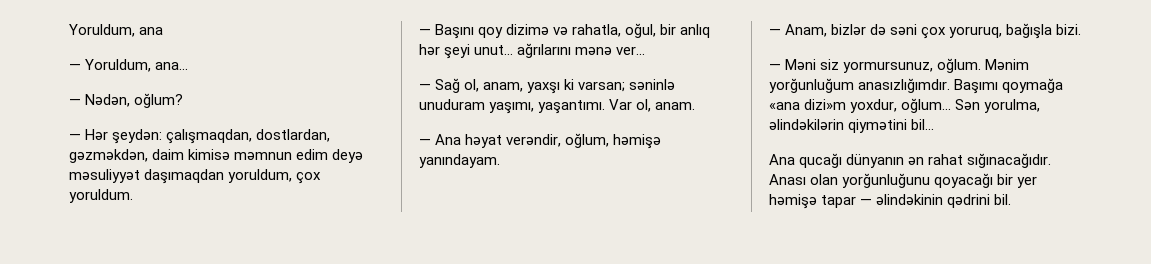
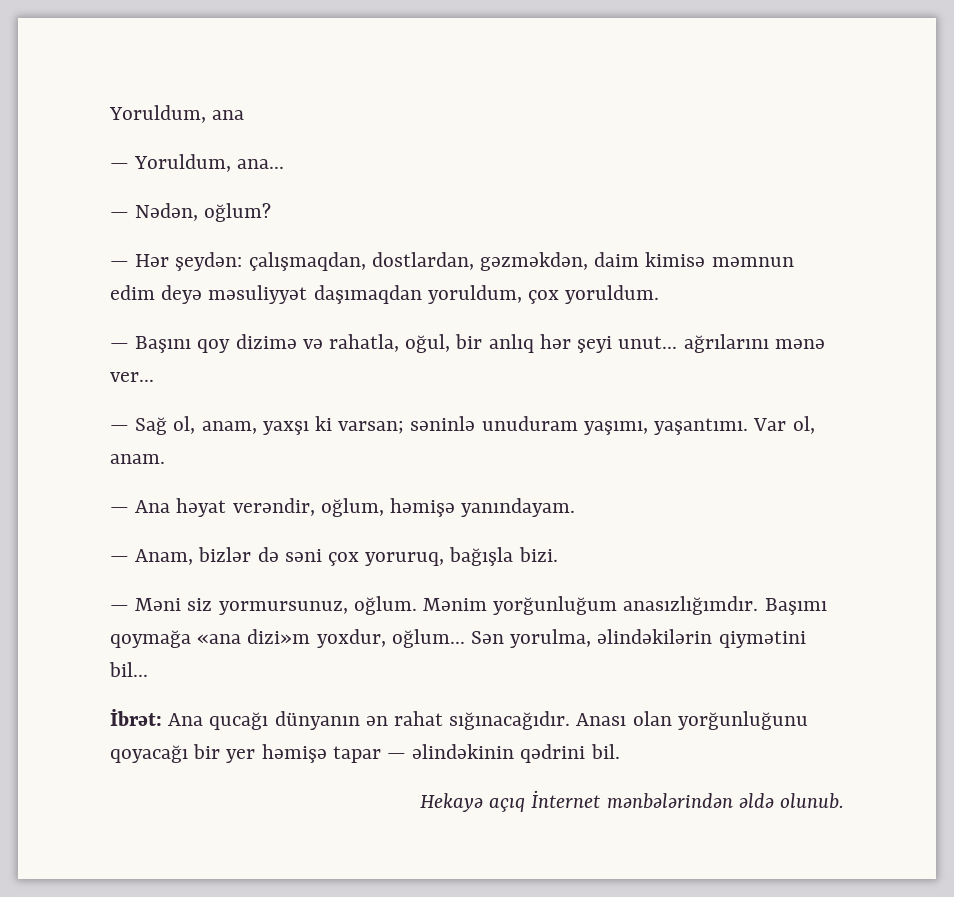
(935, 124) none -> [110,709,162,726] İbrət:
(1012, 199) none -> [419,790,844,812] // Hekayə açıq İnternet mənbələrindən əldə olunub.

